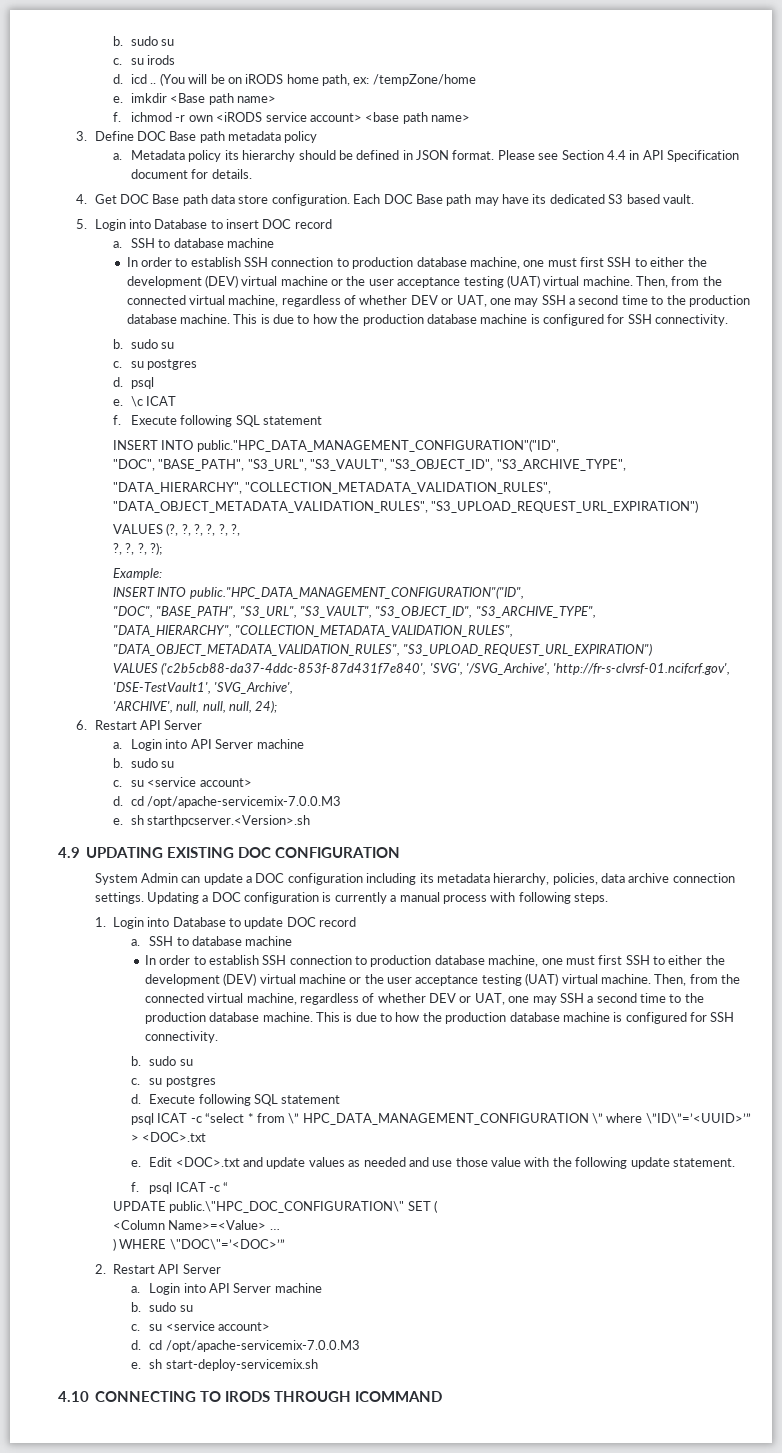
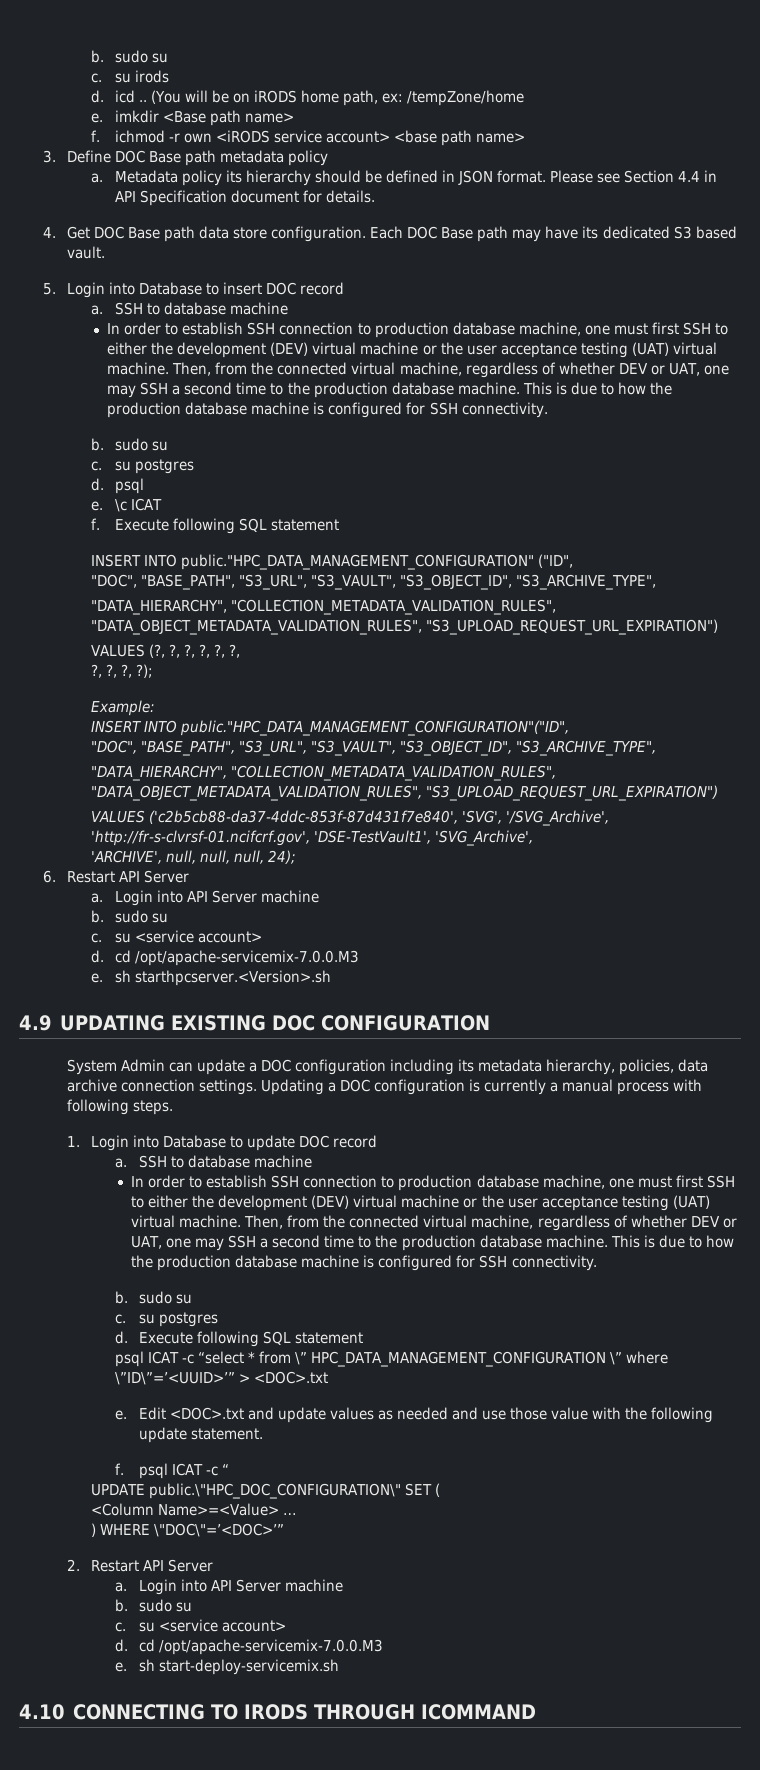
[196,439,559,452] public."HPC_DATA_MANAGEMENT_CONFIGURATION"("ID", -> [180,554,573,570] public."HPC_DATA_MANAGEMENT_CONFIGURATION" ("ID",

